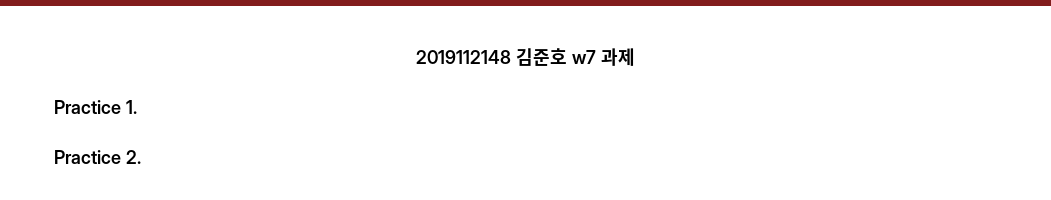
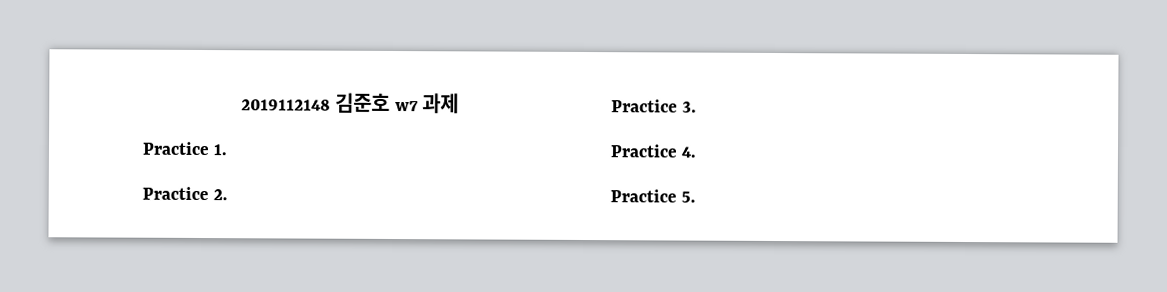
(141, 157) none -> [611,99,698,113] [610,144,697,158] [610,189,697,203] // Practice 3. // Practice 4. // Practice 5.

